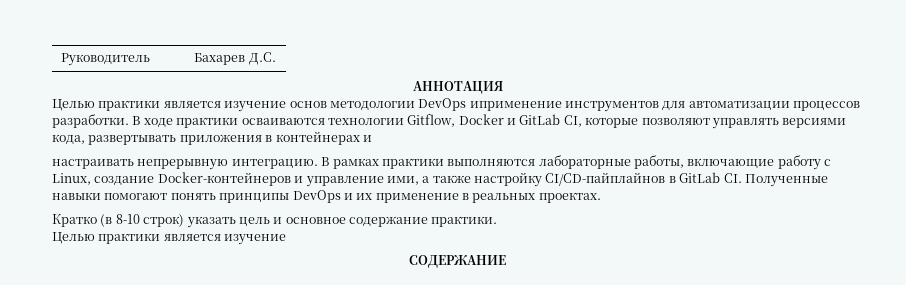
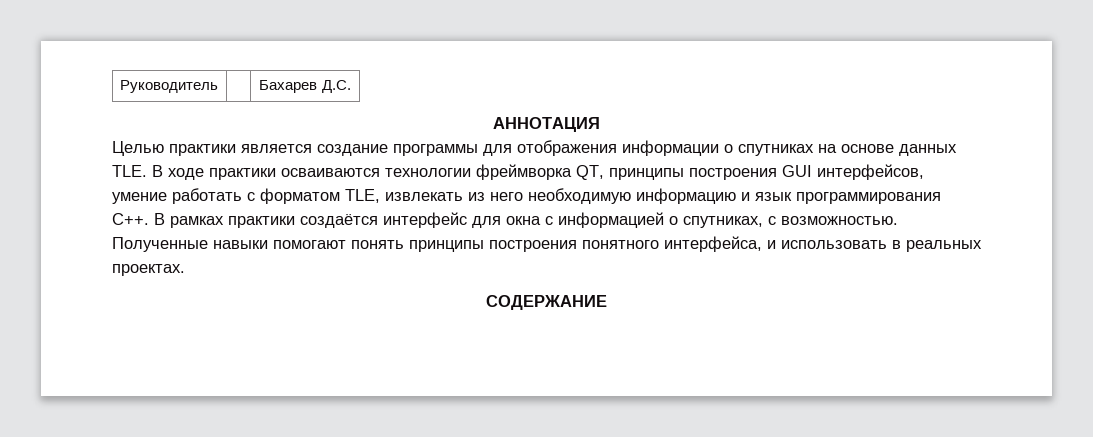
[224,98,861,112] [52,114,129,128] изучение основ методологии DevOps иприменение инструментов для автоматизации процессов разработки. -> [317,140,957,156] [112,165,147,177] создание программы для отображения информации о спутниках на основе данных TLE.
[407,114,847,129] [52,131,372,145] [52,155,832,170] [52,172,742,187] Gitflow, Docker и GitLab CI, которые позволяют управлять версиями кода, развертывать приложения в контейнерах и // настраивать непрерывную интеграцию. В рамках практики выполняются лабораторные работы, включающие работу с Linux, создание Docker-контейнеров и управление ими, а также настройку CI/CD-пайплайнов в GitLab CI. -> [476,164,924,180] [112,188,941,204] [112,212,898,228] фреймворка QT, принципы построения GUI интерфейсов, умение работать с форматом TLE, извлекать из него необходимую информацию и язык программирования C++. В рамках практики создаётся интерфейс для окна с информацией о спутниках, c возможностью.
[292,190,601,203] [52,214,498,228] [52,232,287,245] DevOps и их применение в реальных проектах. // Кратко (в 8-10 строк) указать цель и основное содержание практики. // Целью практики является изучение -> [489,236,982,252] [112,264,185,276] построения понятного интерфейса, и использовать в реальных проектах.

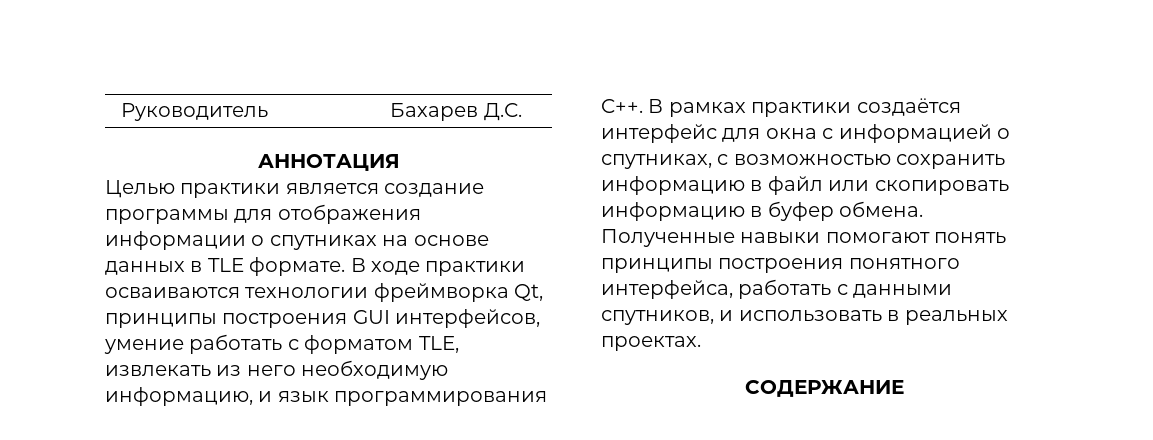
[112,165,147,177] TLE. -> [190,257,346,276] в TLE формате.
[576,165,604,180] QT, -> [514,284,544,301] Qt,
[636,188,736,204] информацию -> [105,387,253,406] информацию,
[781,216,898,225] возможностью. -> [733,154,1006,169] [601,176,1009,195] [601,201,924,221] возможностью сохранить информацию в файл или скопировать информацию в буфер обмена.
(762, 244) none -> [738,279,953,299] [601,310,714,325] работать с данными спутников,

